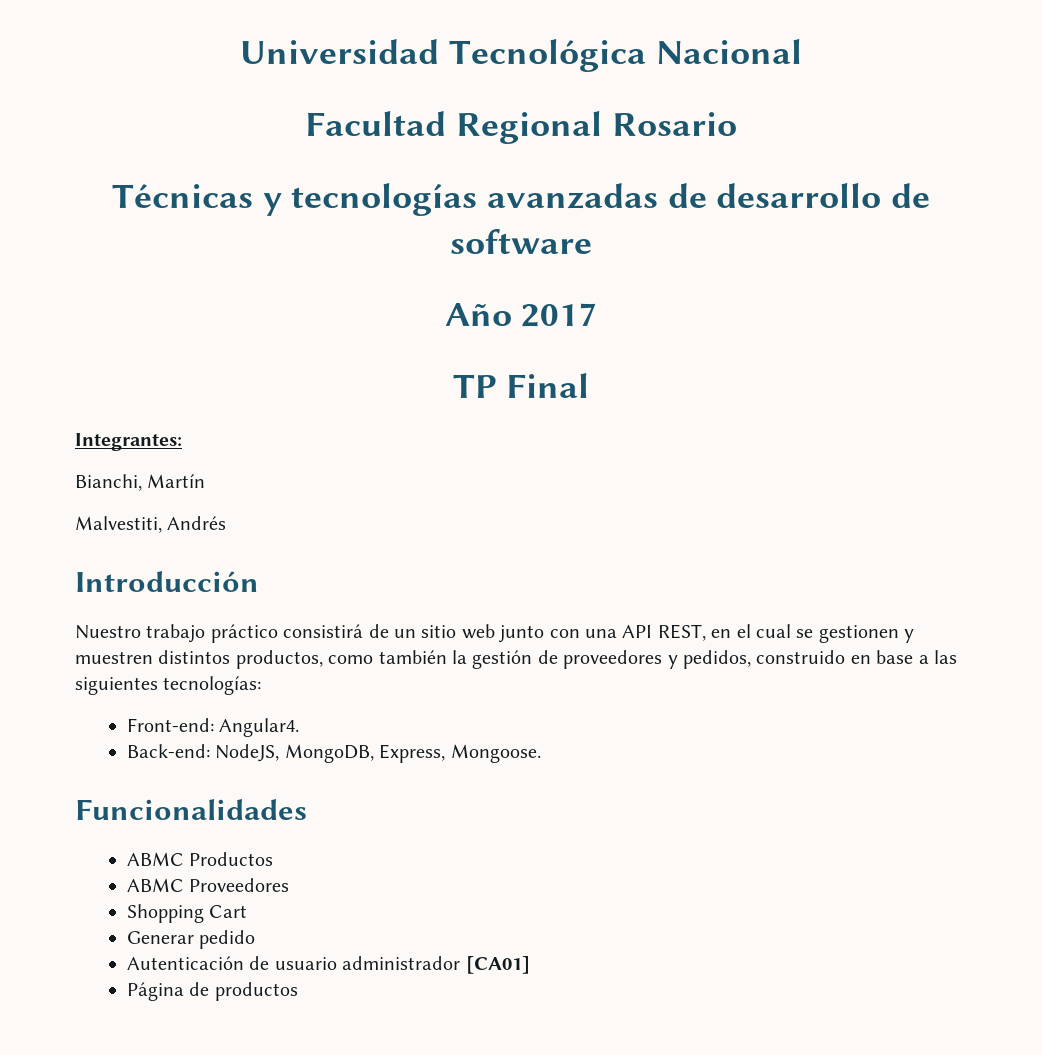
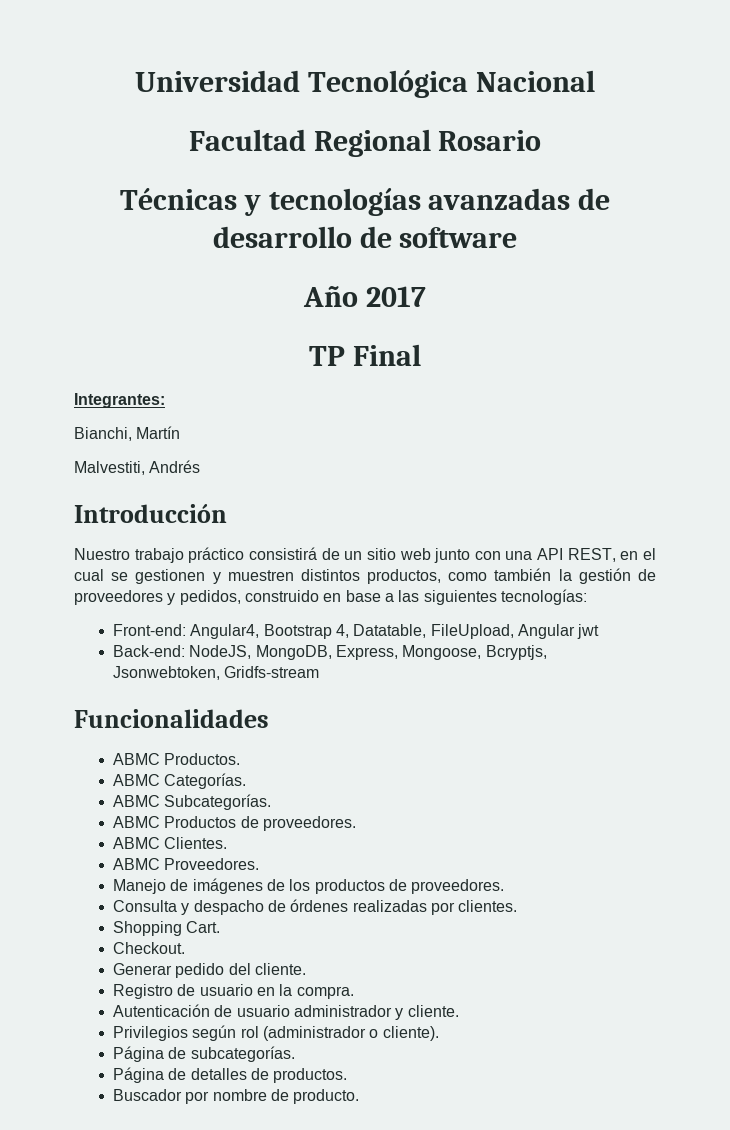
[219,718,300,737] Angular4. -> [190,624,600,639] Angular4, Bootstrap 4, Datatable, FileUpload, Angular jwt
[450,744,541,763] Mongoose. -> [402,645,547,660] [112,666,320,680] Mongoose, Bcryptjs, Jsonwebtoken, Gridfs-stream
[189,852,274,866] [127,878,290,892] Productos // ABMC Proveedores -> [164,753,241,765] [112,773,247,789] [112,794,272,810] [112,816,356,831] [112,837,228,849] [112,858,260,870] [112,878,505,894] [112,899,518,915] Productos. // ABMC Categorías. // ABMC Subcategorías. // ABMC Productos de proveedores. // ABMC Clientes. // ABMC Proveedores. // Manejo de imágenes de los productos de proveedores. // Consulta y despacho de órdenes realizadas por clientes.
[209,905,248,918] Cart -> [186,921,221,933] [112,942,185,954] Cart. // Checkout.
[127,956,530,974] [127,982,298,1001] // Autenticación de usuario administrador [CA01] // Página de productos -> [228,963,306,975] [112,984,354,999] [112,1004,459,1020] [112,1025,439,1041] [112,1046,295,1062] [112,1067,348,1083] [112,1089,360,1104] del cliente. // Registro de usuario en la compra. // Autenticación de usuario administrador y cliente. // Privilegios según rol (administrador o cliente). // Página de subcategorías. // Página de detalles de productos. // Buscador por nombre de producto.

